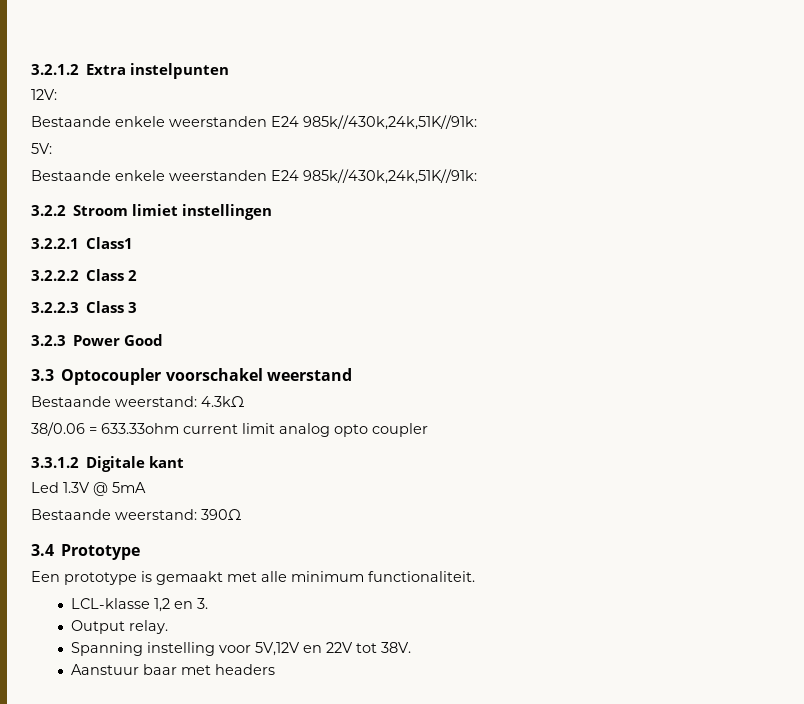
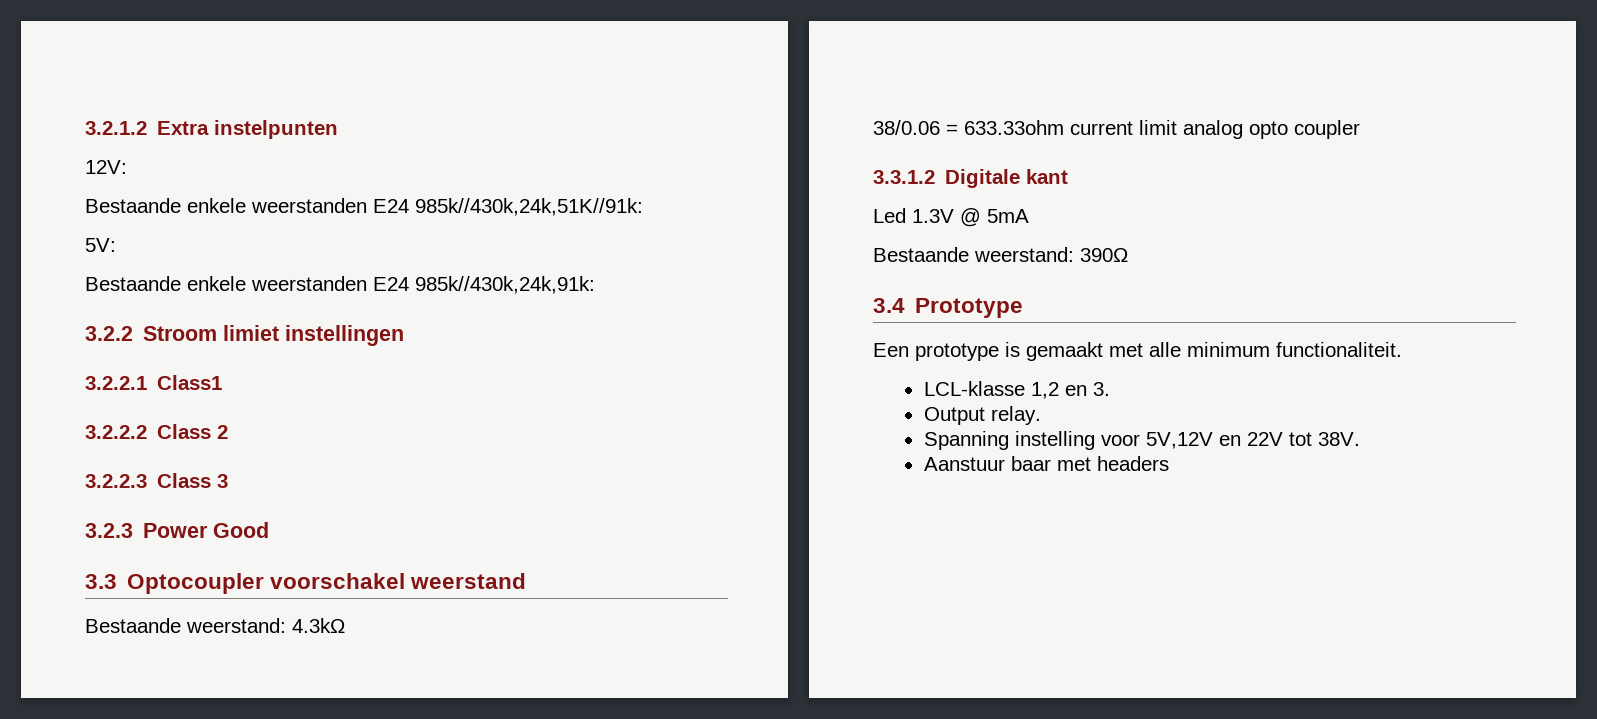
[303,169,477,184] 985k//430k,24k,51K//91k: -> [415,276,595,294] 985k//430k,24k,91k:

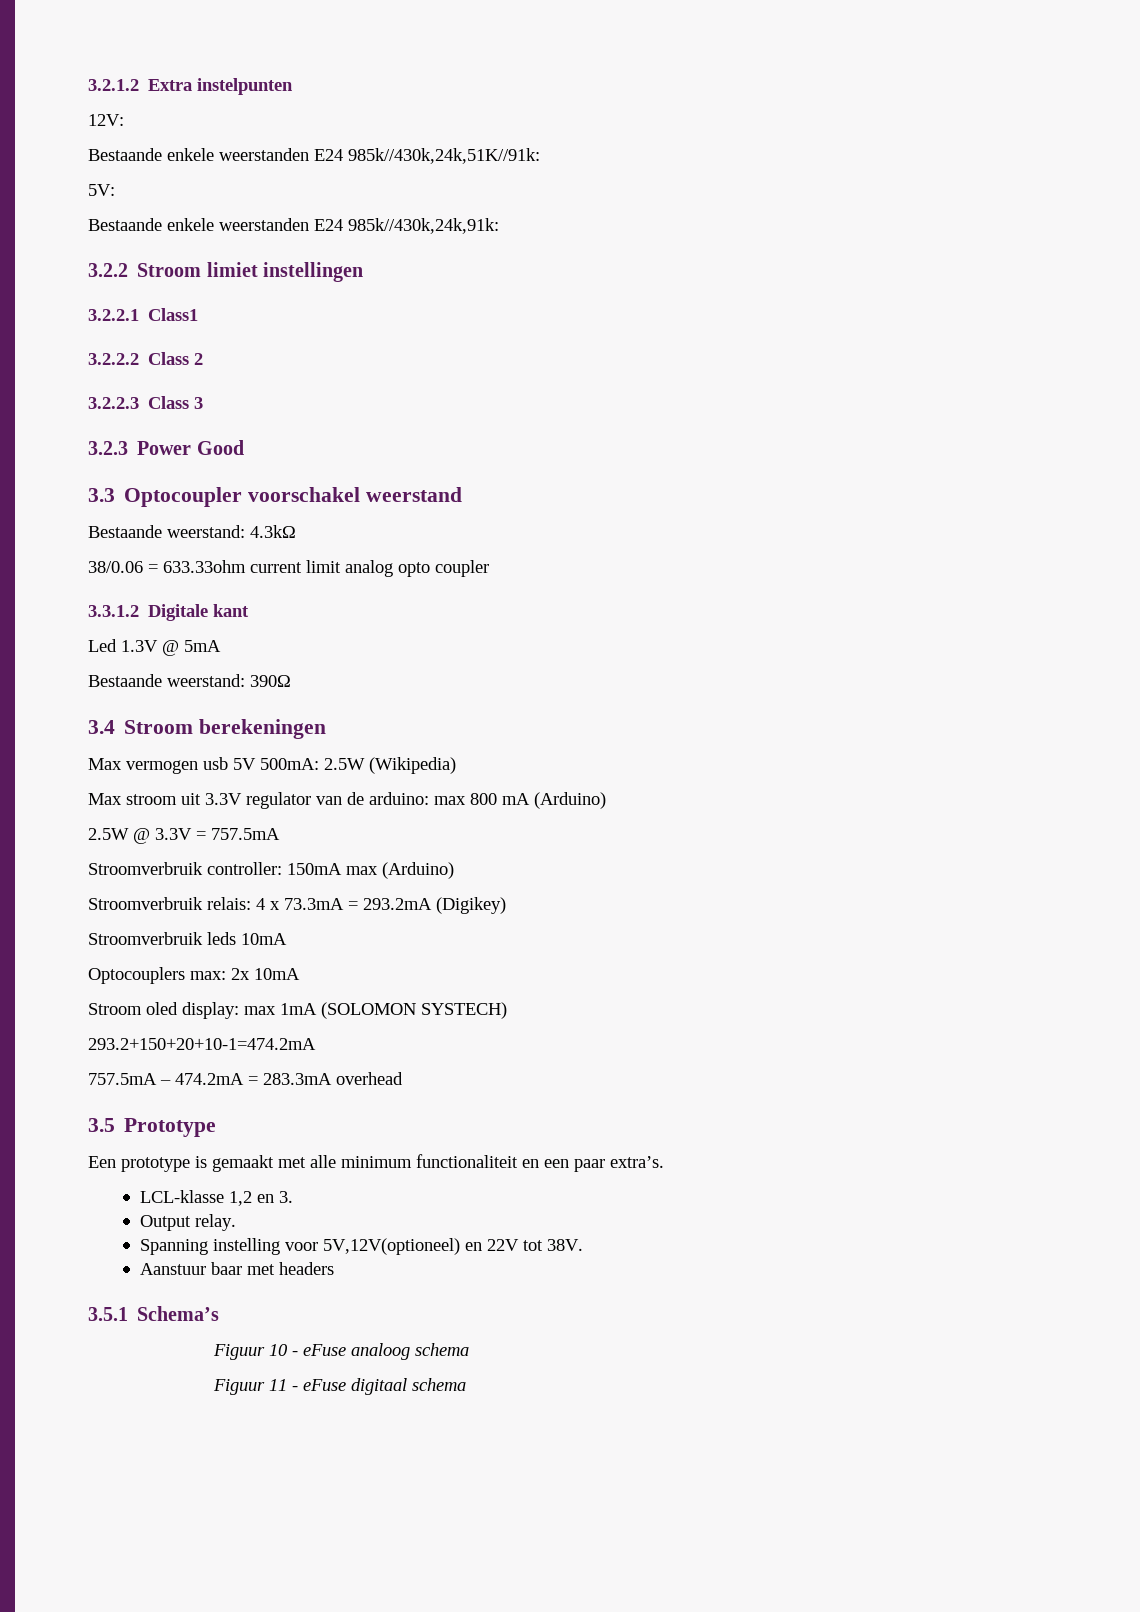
(905, 305) none -> [124,719,327,739] [88,757,456,774] [88,792,606,809] [88,828,280,844] [88,862,454,879] [88,897,506,914] [88,932,287,945] [88,967,300,984] [88,1002,507,1019] [88,1038,316,1050] [88,1072,403,1085] [88,1118,115,1132] Stroom berekeningen // Max vermogen usb 5V 500mA: 2.5W (Wikipedia) // Max stroom uit 3.3V regulator van de arduino: max 800 mA (Arduino) // 2.5W @ 3.3V = 757.5mA // Stroomverbruik controller: 150mA max (Arduino) // Stroomverbruik relais: 4 x 73.3mA = 293.2mA (Digikey) // Stroomverbruik leds 10mA // Optocouplers max: 2x 10mA // Stroom oled display: max 1mA (SOLOMON SYSTECH) // 293.2+150+20+10-1=474.2mA // 757.5mA – 474.2mA = 283.3mA overhead // 3.5
[1276,342,1402,357] functionaliteit. -> [416,1154,664,1172] functionaliteit en een paar extra’s.
[1145,432,1213,449] 5V,12V -> [322,1238,460,1255] 5V,12V(optioneel)
(1169, 463) none -> [88,1306,220,1321] [212,1343,469,1360] [212,1378,466,1395] // 3.5.1 Schema’s // Figuur 10 - eFuse analoog schema // Figuur 11 - eFuse digitaal schema

